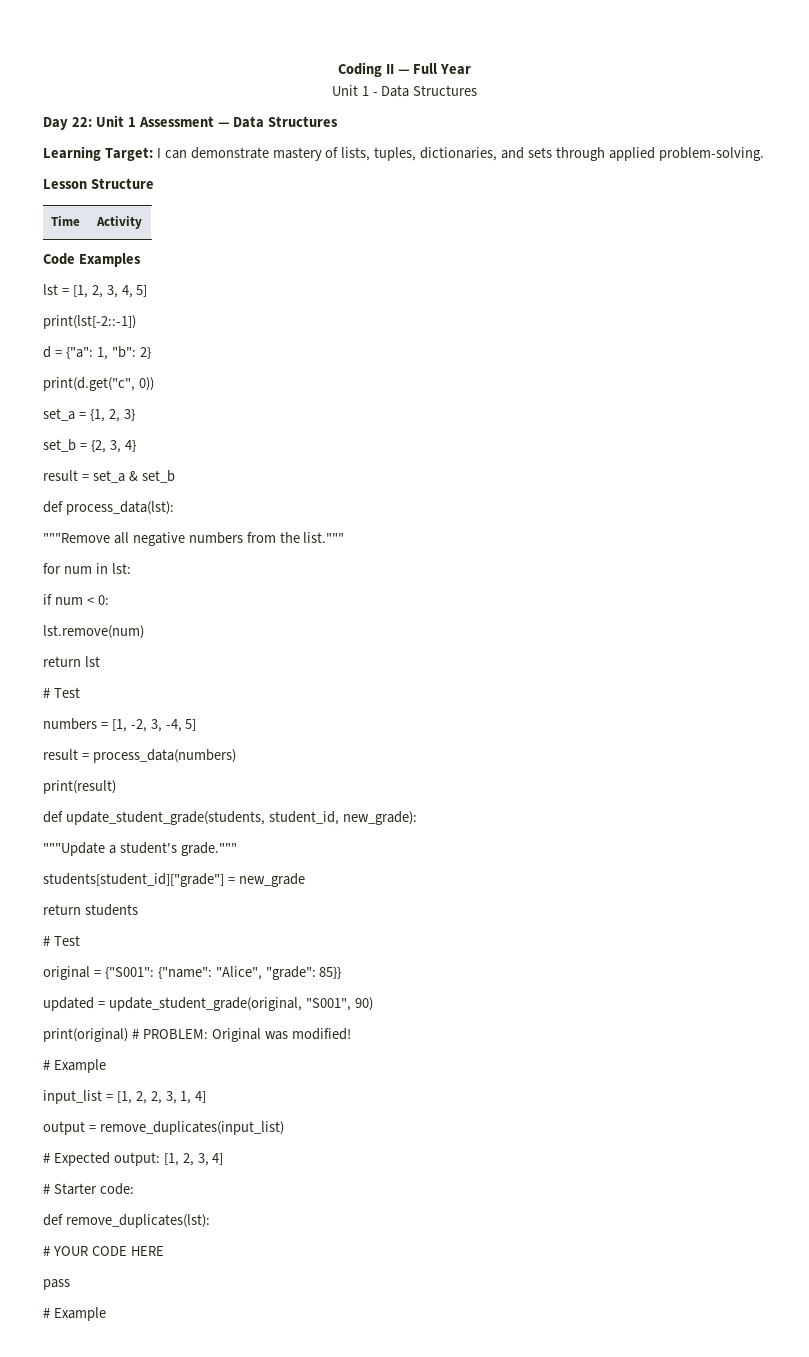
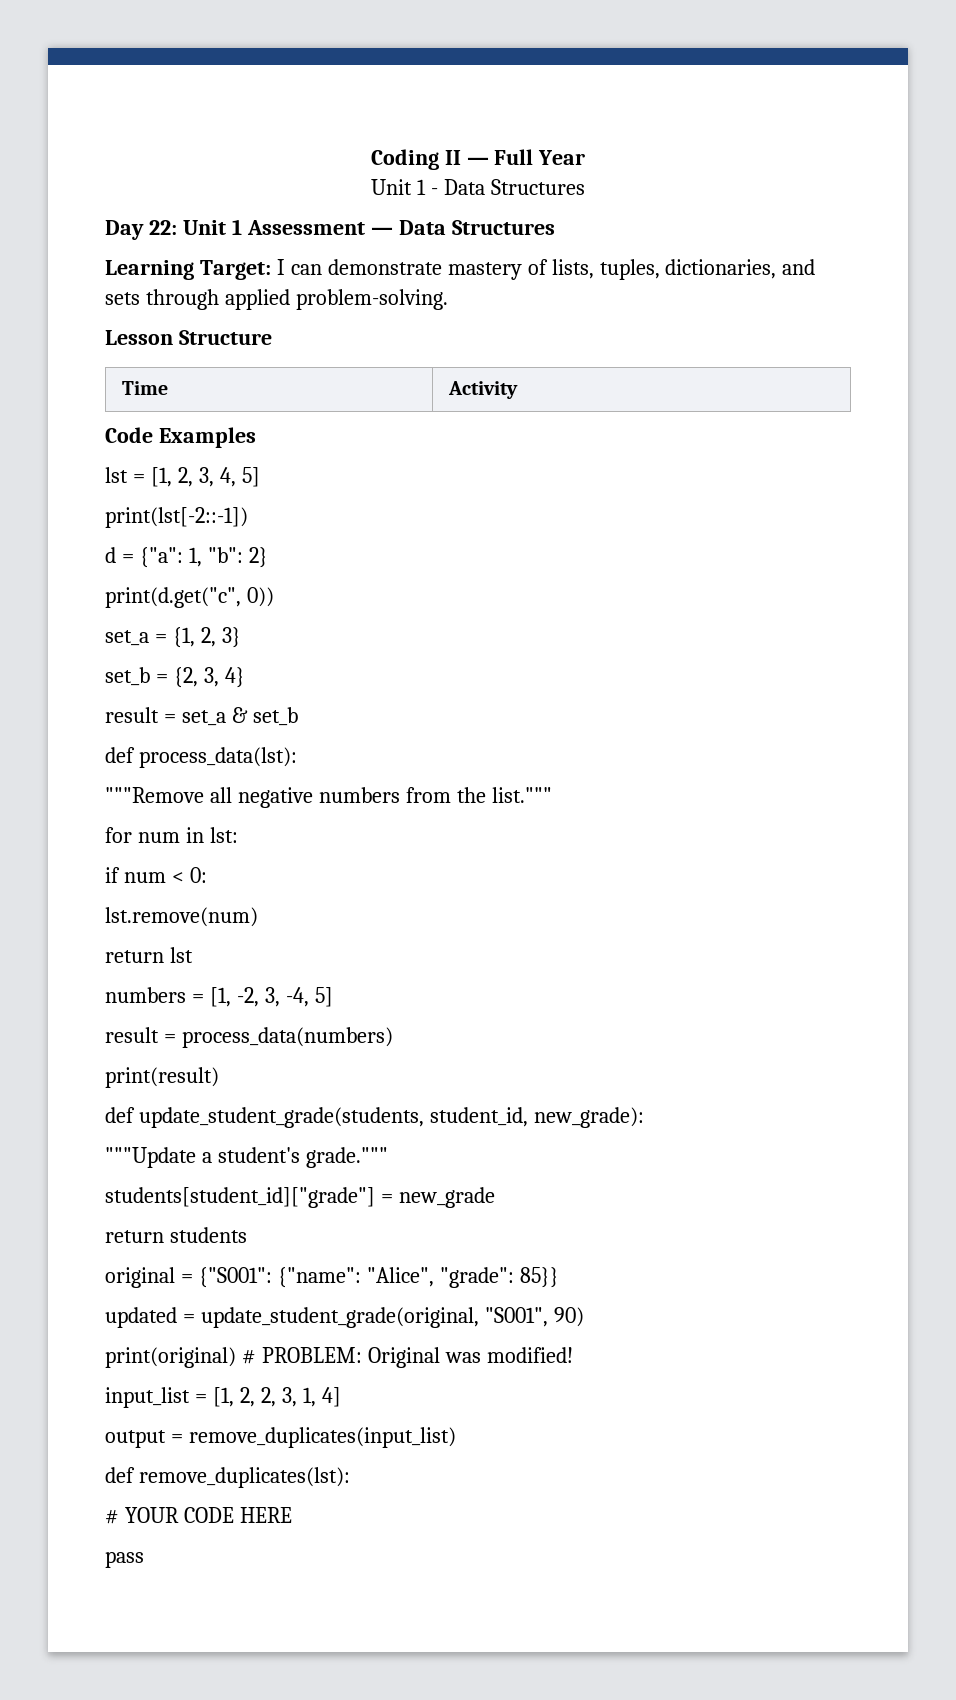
[43,687,80,698] // # Test -> (193, 955) none
[43,935,80,946] // # Test -> (247, 1235) none
[43,1059,106,1073] // # Example -> (573, 1355) none
[43,1152,224,1166] [43,1183,134,1195] // # Expected output: [1, 2, 3, 4] // # Starter code: -> (456, 1437) none
[43,1307,106,1321] // # Example -> (144, 1559) none

